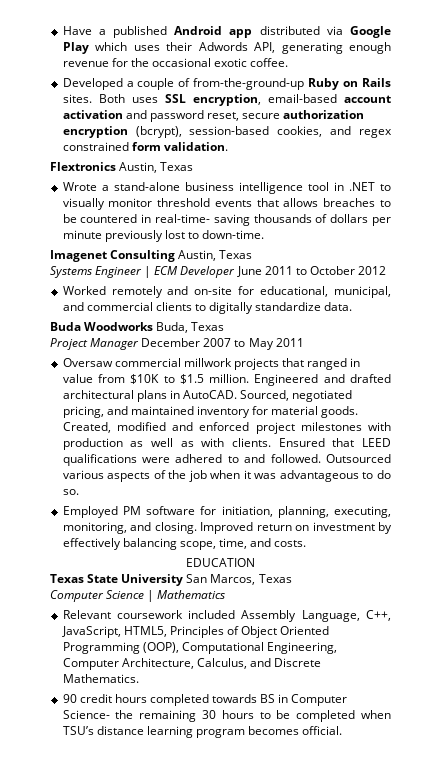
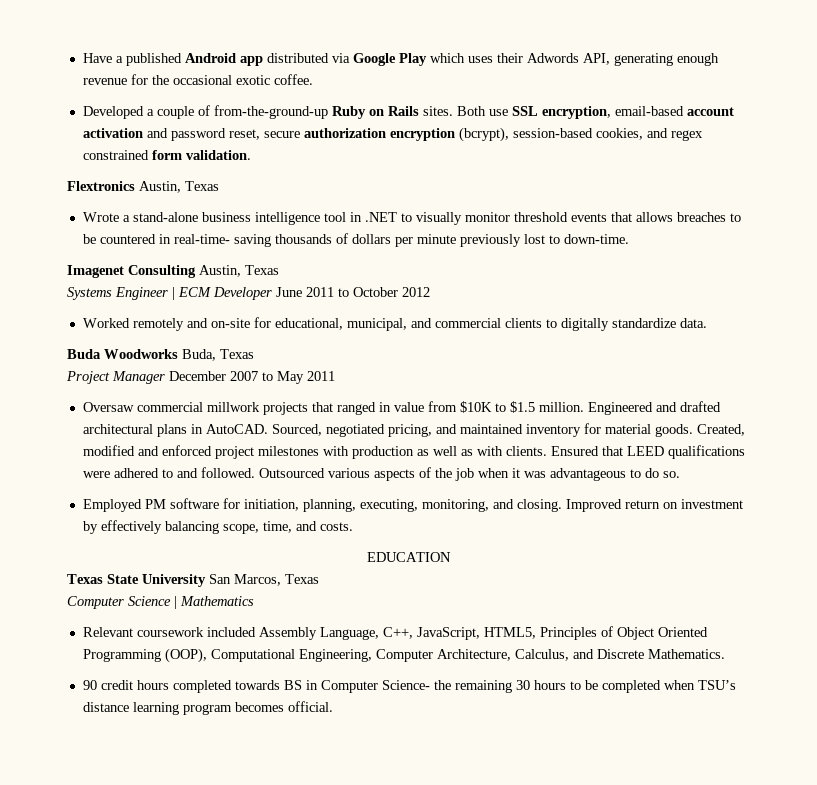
[131,97,158,103] uses -> [488,109,508,116] use

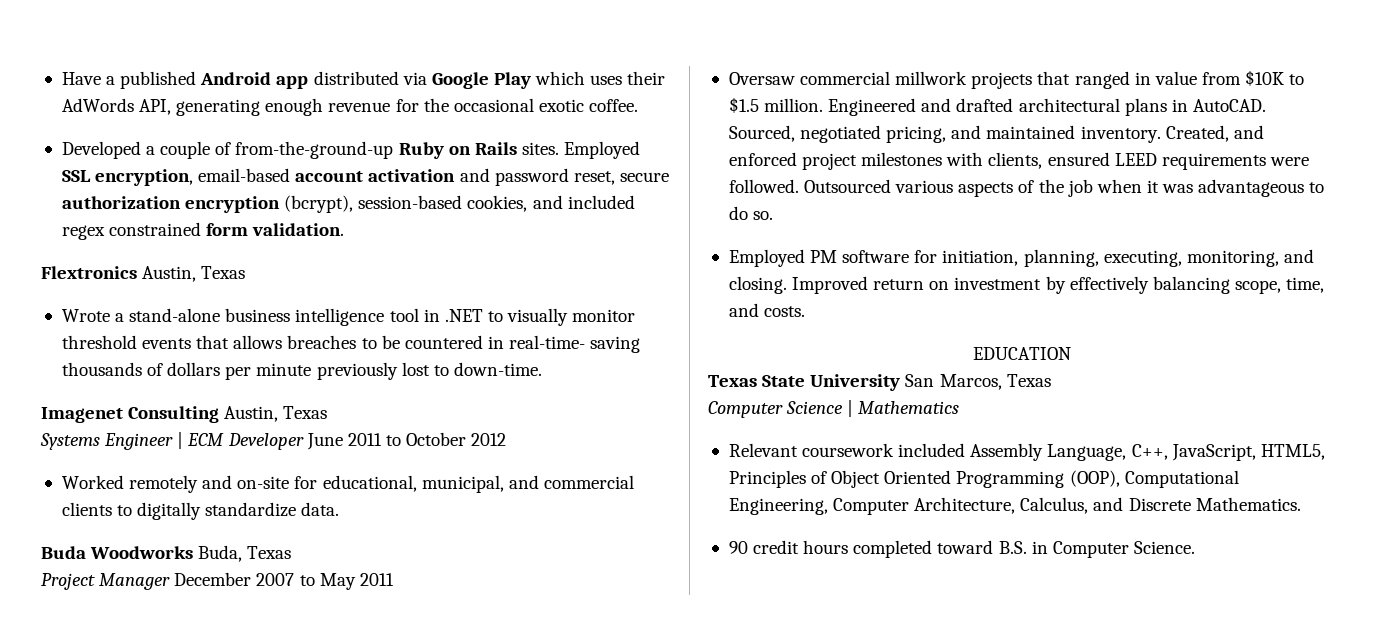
[526,53,579,63] Adwords -> [61,98,134,112] AdWords
[456,106,508,116] Both use -> [564,141,641,159] Employed
(668, 133) none -> [567,195,635,209] included
[525,423,745,437] [82,445,135,456] inventory for material goods. Created, modified -> [1080,125,1229,143] inventory. Created,
[351,445,745,459] [82,468,198,478] production as well as with clients. Ensured that LEED qualifications were adhered to and -> [988,152,1309,170] clients, ensured LEED requirements were
[234,680,736,693] [82,701,333,715] towards BS in Computer Science- the remaining 30 hours to be completed when TSU’s distance learning program becomes official. -> [937,540,1195,558] toward B.S. in Computer Science.

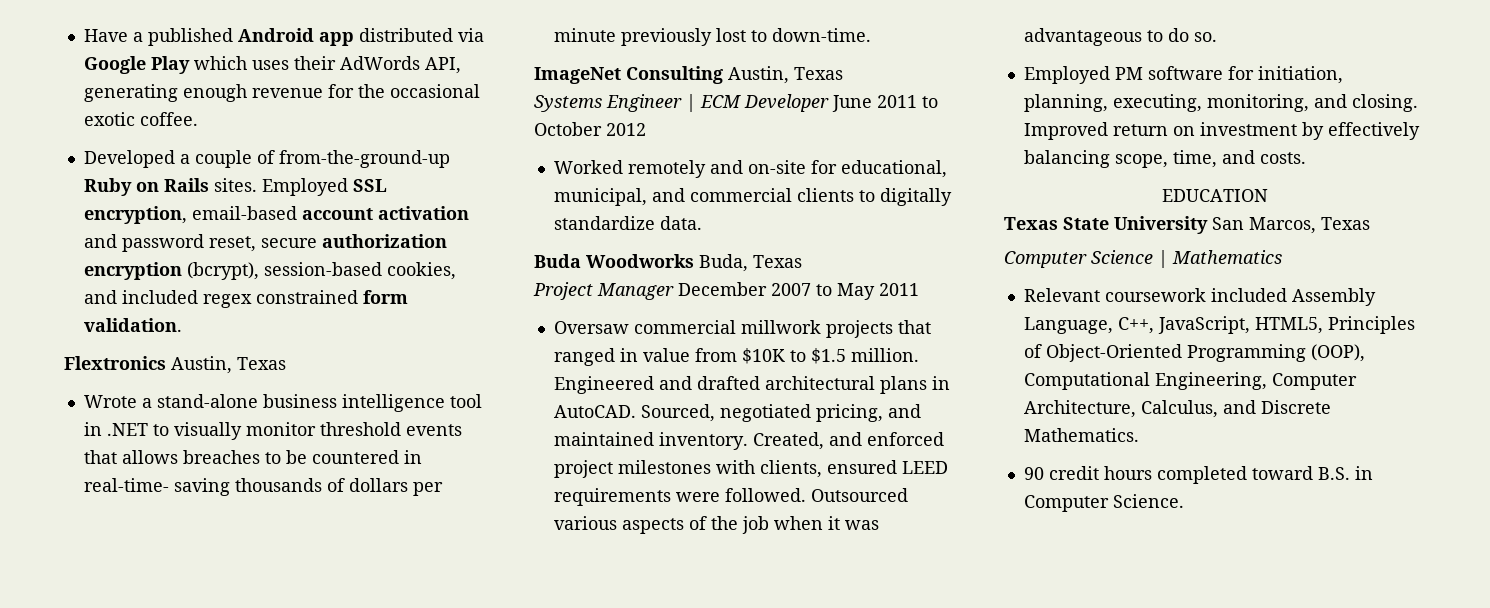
[41,407,123,423] Imagenet -> [534,67,621,84] ImageNet
[831,470,952,488] Object Oriented -> [1045,344,1182,362] Object-Oriented

